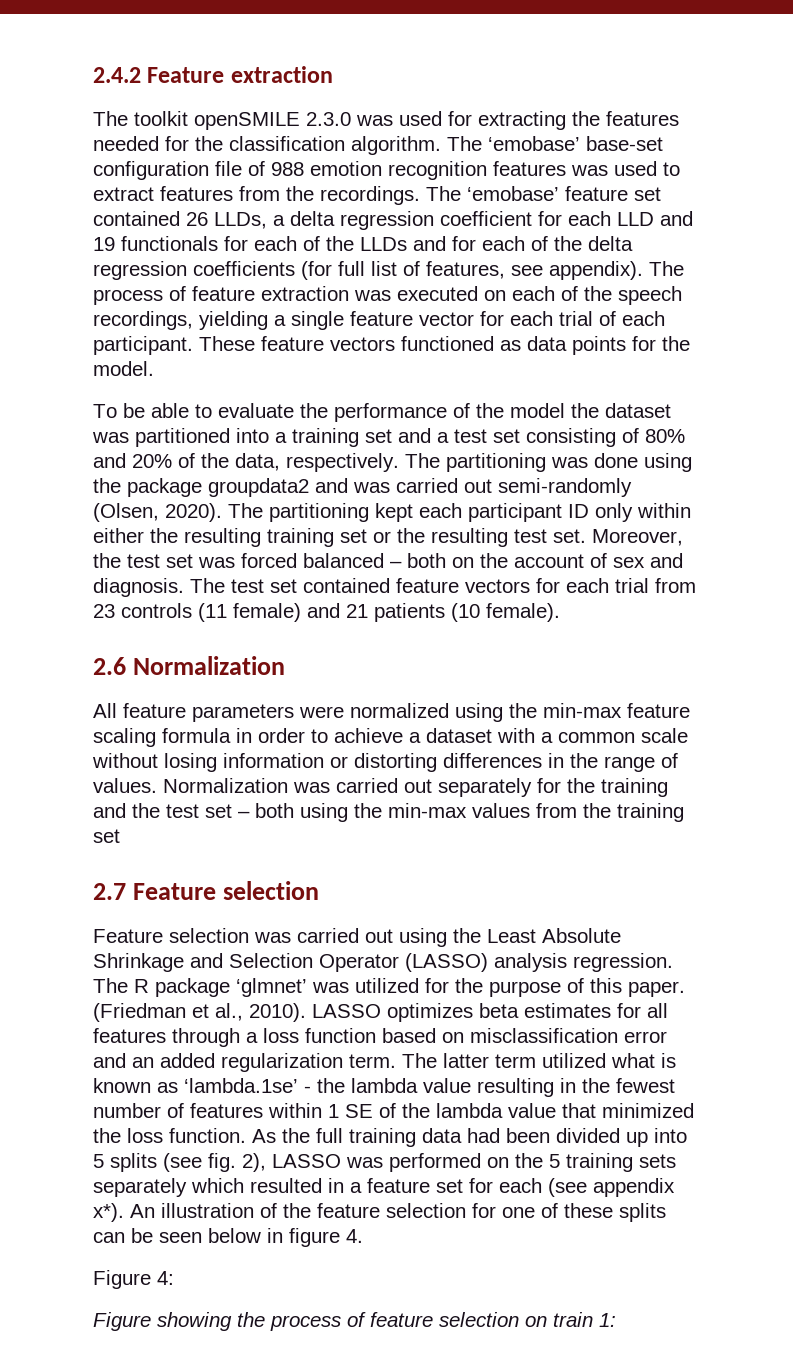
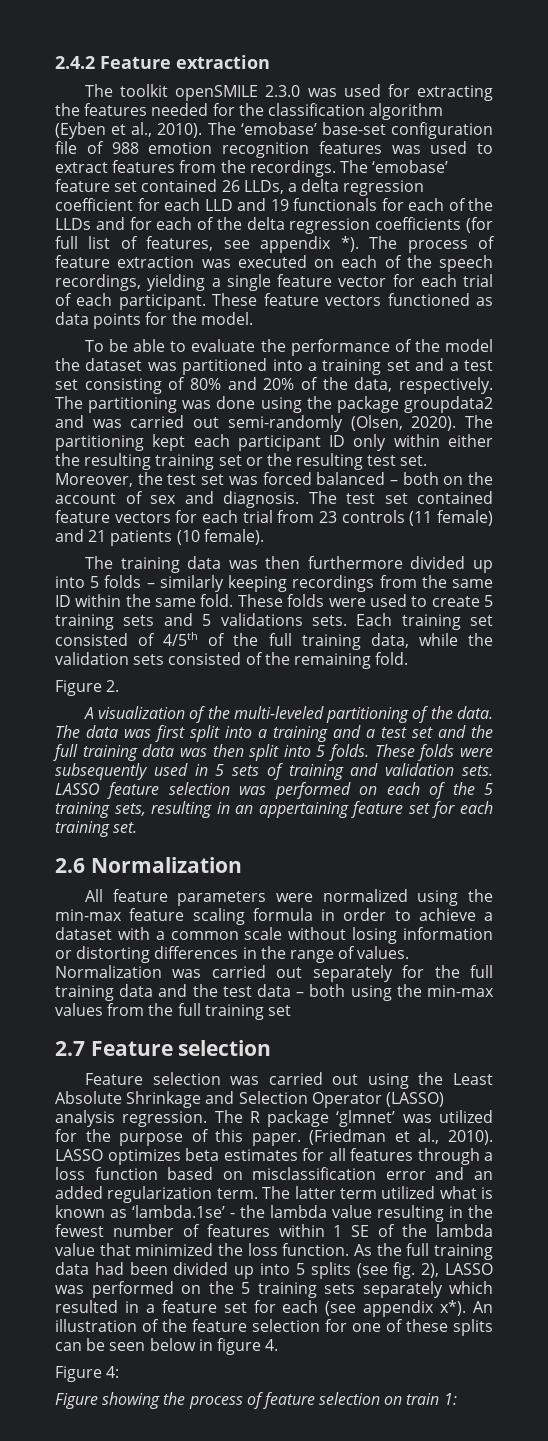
[351,136,441,155] algorithm. -> [369,103,444,120] [55,122,203,139] algorithm (Eyben et al., 2010).
[549,261,643,280] appendix). -> [260,236,359,253] appendix *).
(560, 612) none -> [84,556,493,573] [55,575,493,592] [55,594,494,607] [55,613,493,630] [55,632,493,650] [55,652,409,669] [55,680,120,696] [83,706,493,723] [55,725,493,742] [53,744,493,761] [55,763,493,780] [55,782,494,799] [55,801,493,818] [55,821,138,837] // The training data was then furthermore divided up into 5 folds – similarly keeping recordings from the same ID within the same fold. These folds were used to create 5 training sets and 5 validations sets. Each training set consisted of 4/5th of the full training data, while the validation sets consisted of the remaining fold. // Figure 2. // A visualization of the multi-leveled partitioning of the data. The data was first split into a training and a test set and the full training data was then split into 5 folds. These folds were subsequently used in 5 sets of training and validation sets. LASSO feature selection was performed on each of the 5 training sets, resulting in an appertaining feature set for each training set.
[601,778,668,797] training -> [470,965,494,978] [55,984,154,1001] full training data
[205,804,232,818] set -> [257,984,291,997] data
(611, 810) none -> [177,1003,201,1016] full

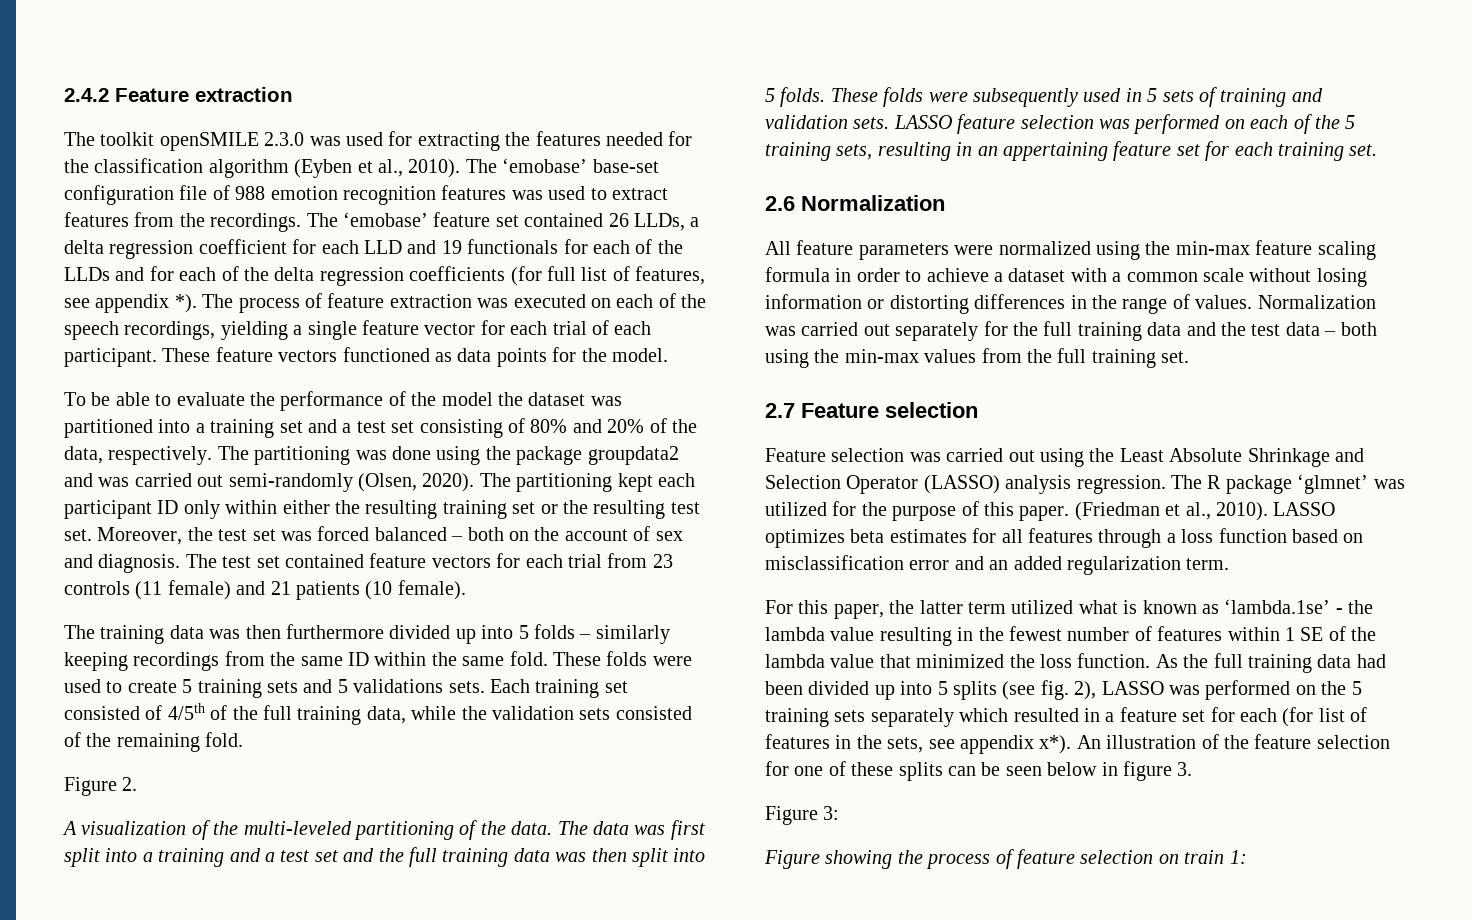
[267,1005,291,1016] set -> [1161,351,1190,363] set.
[262,1186,291,1199] The -> [765,600,915,619] // For this paper, the
[325,1301,357,1316] (see -> [1282,707,1368,727] [765,734,955,753] (for list of features in the sets, see
[265,1339,279,1351] [55,1366,120,1382] 4. // Figure 4: -> [1177,762,1193,776] [765,806,840,825] 3. // Figure 3:

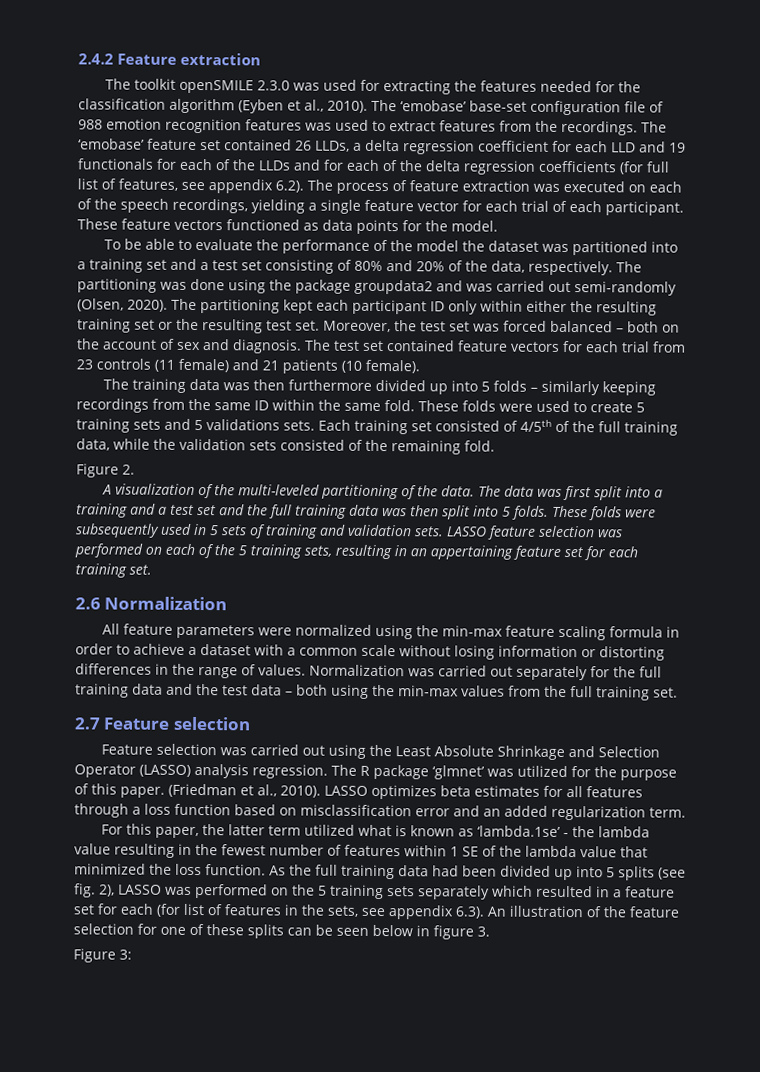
[174,294,197,313] *). -> [275,180,304,193] 6.2).
[1039,735,1072,754] x*). -> [455,906,484,919] 6.3).
[764,849,1247,869] // Figure showing the process of feature selection on train 1: -> (132, 954) none

